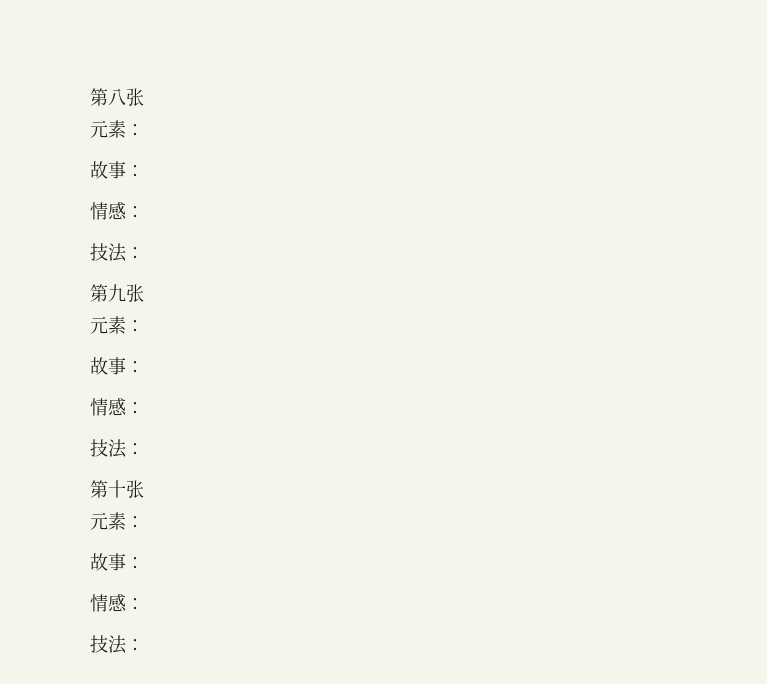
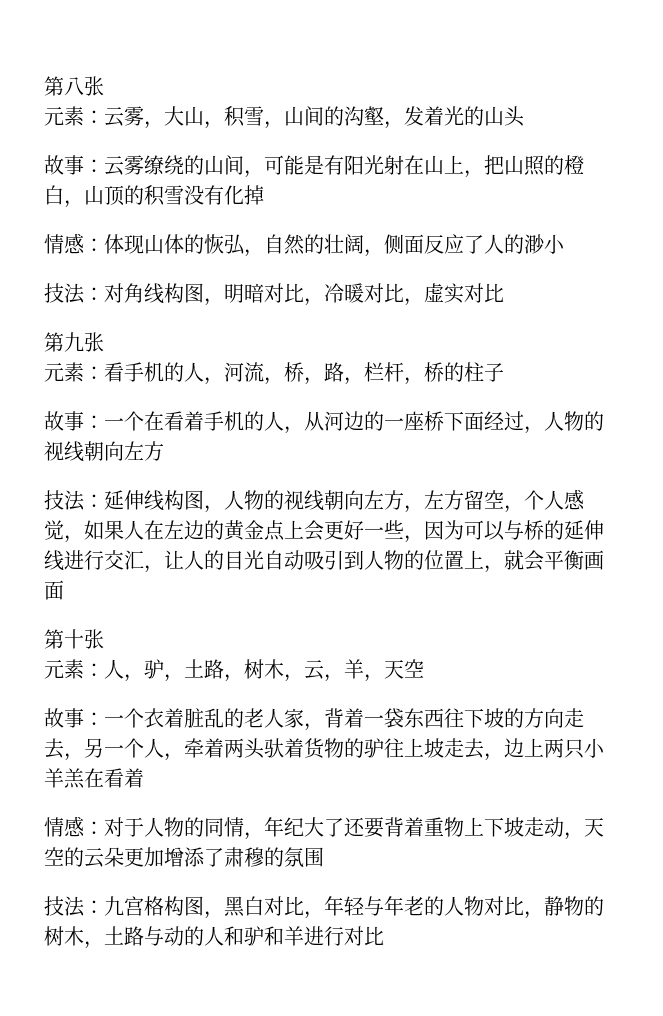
[90,161,144,179] [90,202,144,220] [90,243,144,262] [90,284,144,302] [90,316,144,334] [90,357,144,375] [90,398,144,416] [90,439,144,458] [90,480,144,498] [90,512,144,530] [90,553,144,571] [90,594,144,612] [90,635,144,654] // 故事： // 情感： // 技法： // 第九张 // 元素： // 故事： // 情感： // 技法： // 第十张 // 元素： // 故事： // 情感： // 技法： -> [104,106,525,129] [44,155,584,178] [44,185,264,208] [44,233,565,257] [44,283,504,306] [44,332,104,352] [44,362,504,385] [44,411,604,434] [44,441,164,462] [44,489,585,513] [44,520,604,543] [44,550,604,573] [44,580,64,600] [44,629,104,649] [44,659,424,682] [44,708,584,731] [44,738,605,761] [44,768,144,789] [44,816,604,840] [44,847,324,868] [44,896,604,919] [44,926,384,949] 云雾，大山，积雪，山间的沟壑，发着光的山头 // 故事：云雾缭绕的山间，可能是有阳光射在山上，把山照的橙白，山顶的积雪没有化掉 // 情感：体现山体的恢弘，自然的壮阔，侧面反应了人的渺小 // 技法：对角线构图，明暗对比，冷暖对比，虚实对比 // 第九张 // 元素：看手机的人，河流，桥，路，栏杆，桥的柱子 // 故事：一个在看着手机的人，从河边的一座桥下面经过，人物的视线朝向左方 // 技法：延伸线构图，人物的视线朝向左方，左方留空，个人感觉，如果人在左边的黄金点上会更好一些，因为可以与桥的延伸线进行交汇，让人的目光自动吸引到人物的位置上，就会平衡画面 // 第十张 // 元素：人，驴，土路，树木，云，羊，天空 // 故事：一个衣着脏乱的老人家，背着一袋东西往下坡的方向走去，另一个人，牵着两头驮着货物的驴往上坡走去，边上两只小羊羔在看着 // 情感：对于人物的同情，年纪大了还要背着重物上下坡走动，天空的云朵更加增添了肃穆的氛围 // 技法：九宫格构图，黑白对比，年轻与年老的人物对比，静物的树木，土路与动的人和驴和羊进行对比

